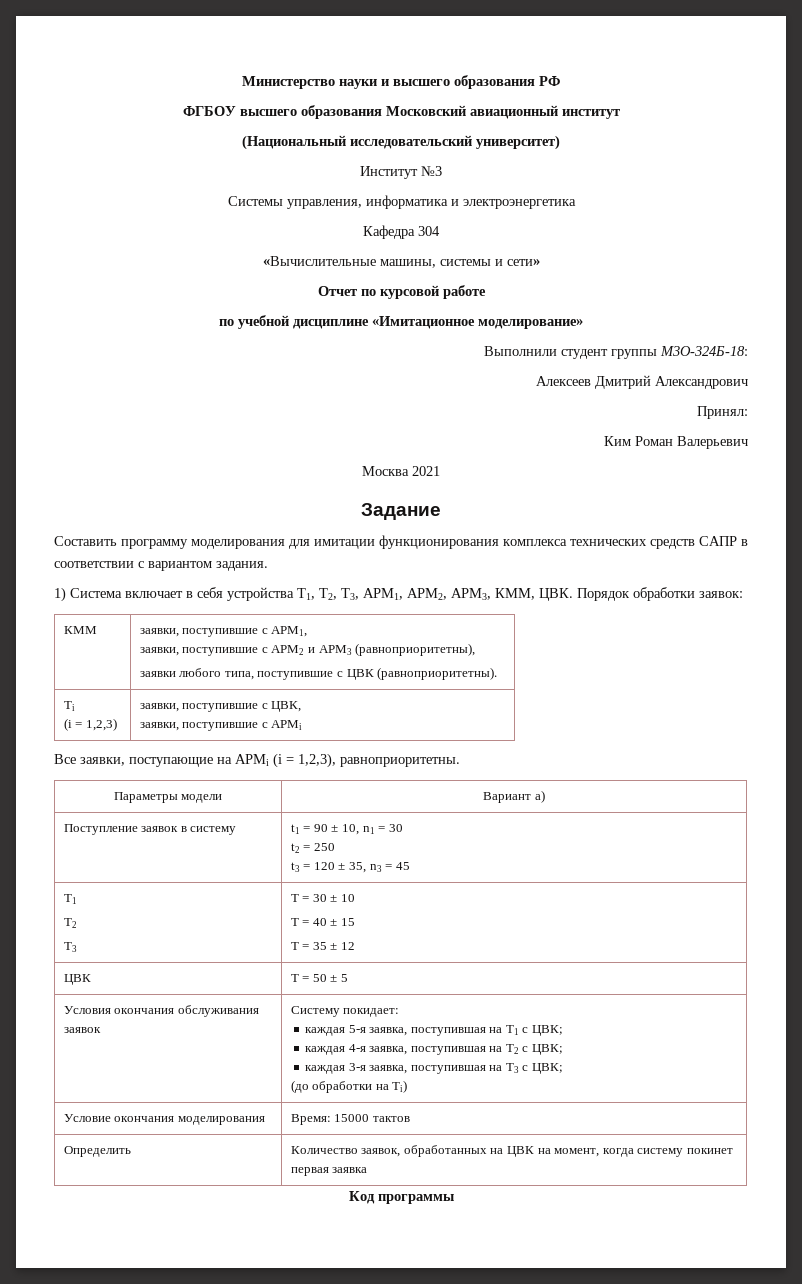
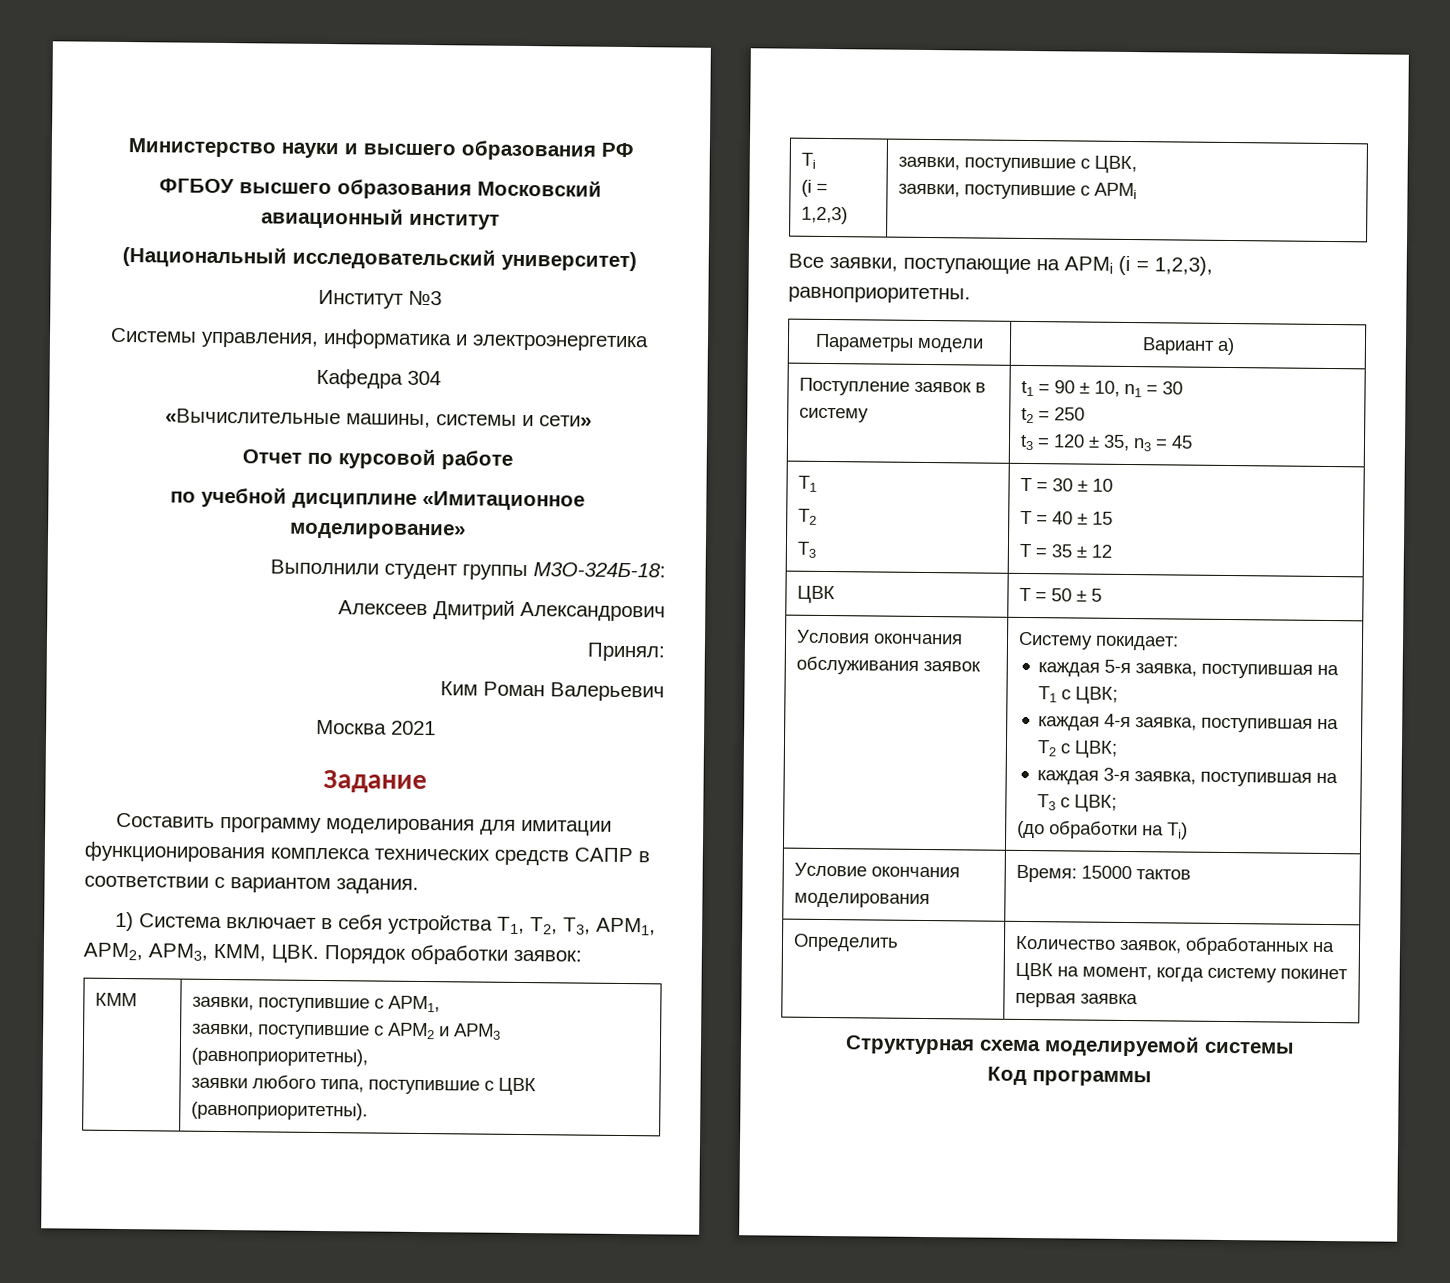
(368, 1170) none -> [845,1035,1295,1057] // Структурная схема моделируемой системы

